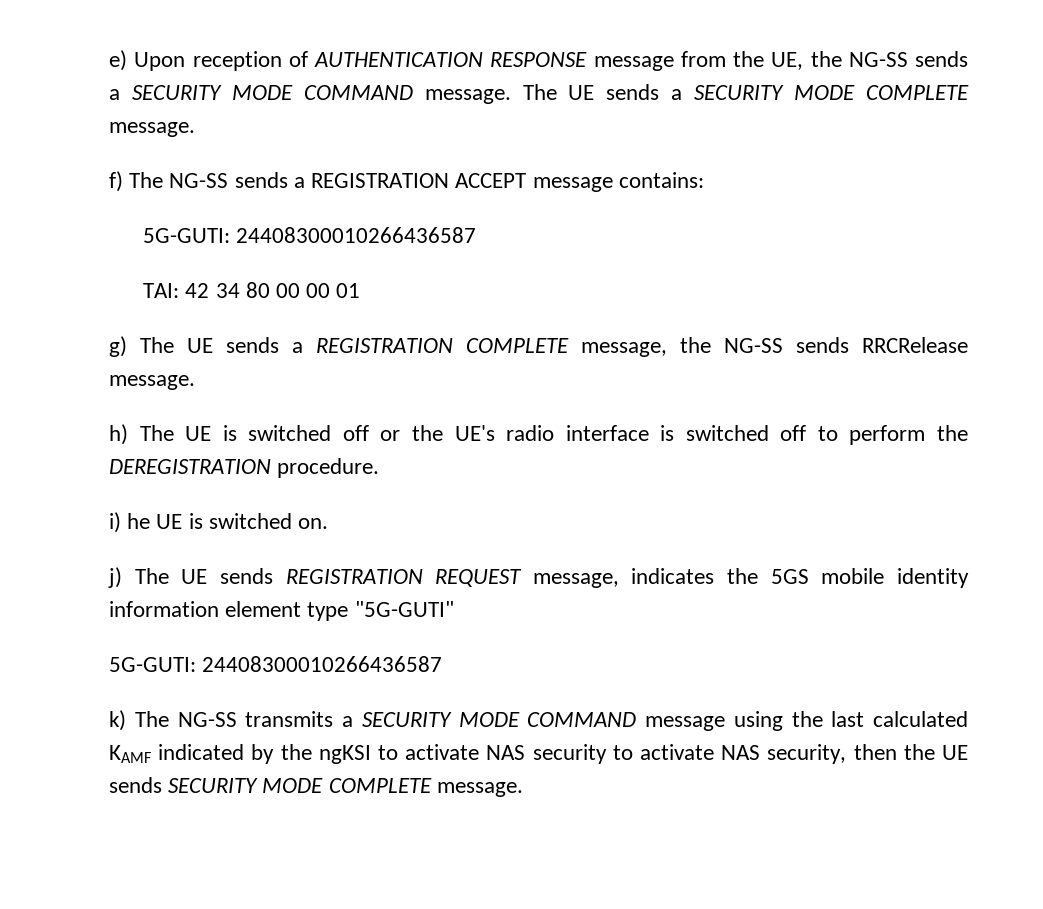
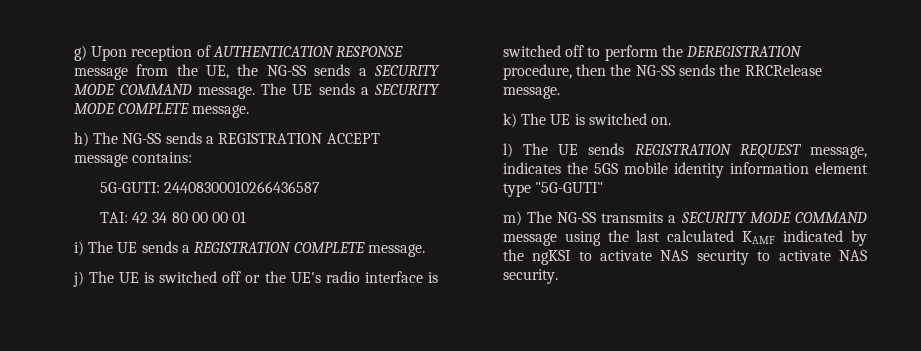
[109,50,128,71] e) -> [73,45,87,61] g)
[109,171,124,192] f) -> [73,132,89,147] h)
[109,336,128,357] g) -> [73,241,84,256] i)
[581,337,968,357] [109,375,196,390] [109,424,129,445] message, the NG-SS sends RRCRelease message. // h) -> [368,244,426,257] [72,271,84,287] message. // j)
[277,458,380,478] [109,512,151,533] procedure. // i) he -> [502,64,822,80] [502,86,560,99] [502,113,547,128] procedure, then the NG-SS sends the RRCRelease message. // k) The
[108,567,123,588] j) -> [502,143,513,158] l)
[109,656,443,672] [109,710,127,731] 5G-GUTI: 24408300010266436587 // k) -> [502,211,522,226] m)
[767,744,969,764] [109,777,523,797] security, then the UE sends SECURITY MODE COMPLETE message. -> [502,269,558,284] security.

